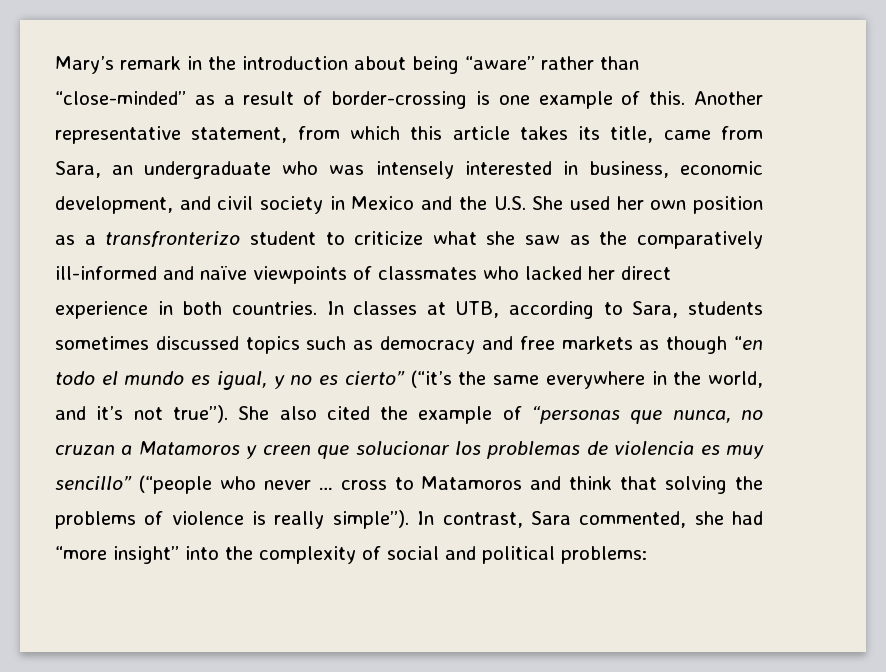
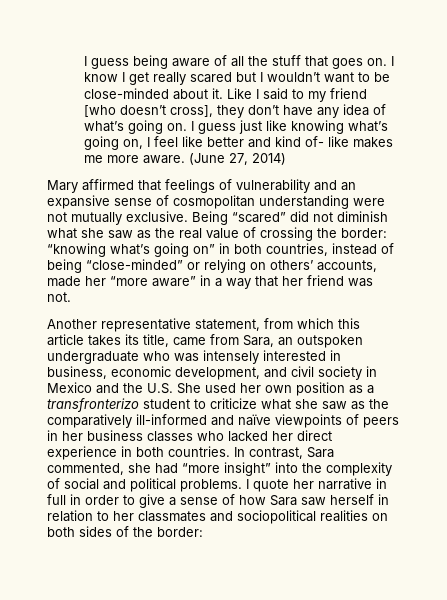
[55,56,639,74] [55,91,686,109] Mary’s remark in the introduction about being “aware” rather than “close-minded” as a result of border-crossing is one example of this. -> [83,55,394,69] [83,72,390,85] [83,88,367,102] [83,104,386,118] [83,120,388,134] [83,136,393,150] [83,153,286,165] [47,179,356,193] [47,195,385,209] [47,211,388,225] [47,227,387,241] [47,243,394,257] [47,259,377,273] [47,275,373,289] [47,292,71,302] I guess being aware of all the stuff that goes on. I know I get really scared but I wouldn’t want to be close-minded about it. Like I said to my friend [who doesn’t cross], they don’t have any idea of what’s going on. I guess just like knowing what’s going on, I feel like better and kind of- like makes me more aware. (June 27, 2014) // Mary affirmed that feelings of vulnerability and an expansive sense of cosmopolitan understanding were not mutually exclusive. Being “scared” did not diminish what she saw as the real value of crossing the border: “knowing what’s going on” in both countries, instead of being “close-minded” or relying on others’ accounts, made her “more aware” in a way that her friend was not. //
(134, 170) none -> [297,335,363,348] outspoken
[378,266,477,280] classmates -> [363,417,399,428] [47,430,193,442] peers in her business classes
[353,301,763,319] [55,336,764,354] [55,370,764,390] [55,405,763,424] [55,441,764,459] [55,475,763,494] [55,510,435,529] classes at UTB, according to Sara, students sometimes discussed topics such as democracy and free markets as though “en todo el mundo es igual, y no es cierto” (“it’s the same everywhere in the world, and it’s not true”). She also cited the example of “personas que nunca, no cruzan a Matamoros y creen que solucionar los problemas de violencia es muy sencillo” (“people who never … cross to Matamoros and think that solving the problems of violence is really simple”). In -> (245, 452) none
[561,546,647,564] problems: -> [180,478,387,492] [47,494,389,508] [47,510,388,524] [47,526,203,537] problems. I quote her narrative in full in order to give a sense of how Sara saw herself in relation to her classmates and sociopolitical realities on both sides of the border:

